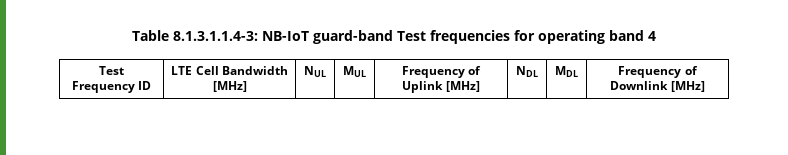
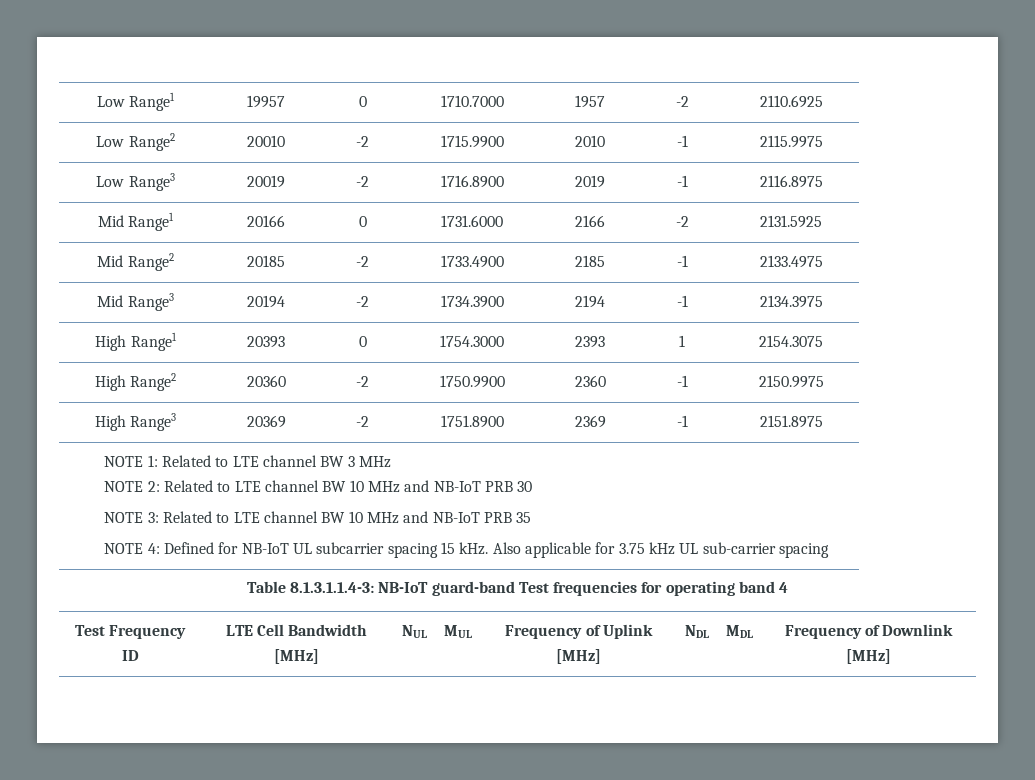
(132, 35) none -> [96,92,176,111] [247,95,285,108] [358,96,367,107] [440,95,504,107] [575,95,605,108] [675,96,689,107] [759,95,823,108] [96,133,175,151] [247,135,285,147] [356,136,369,147] [440,135,504,148] [575,135,605,147] [676,135,688,147] [759,135,823,148] [96,173,175,191] [247,175,285,188] [356,176,369,187] [440,175,504,188] [575,175,605,188] [676,175,688,187] [759,175,823,188] [97,212,175,231] [247,215,285,227] [358,216,367,227] [441,215,503,227] [575,215,605,227] [675,216,689,227] [760,215,822,228] [97,253,174,271] [247,255,285,267] [356,256,369,267] [440,255,504,268] [575,255,605,267] [676,255,688,267] [759,255,823,268] [97,293,174,311] [247,295,285,308] [356,296,369,307] [440,295,504,308] [575,295,605,308] [676,295,688,307] [759,295,823,308] [95,332,177,351] [247,336,285,348] [358,336,367,347] [440,335,504,347] [575,336,605,348] [679,335,685,347] [759,335,823,347] [94,373,177,391] [246,375,286,387] [356,376,369,387] [439,375,505,388] [574,375,606,387] [676,375,688,387] [758,375,824,388] [94,413,177,431] [246,415,286,428] [356,416,369,427] [440,415,504,428] [574,415,606,428] [676,415,688,427] [759,415,823,428] [104,455,392,468] [104,480,533,493] [104,511,532,524] [104,542,829,558] Low Range1 | 19957 | 0 | 1710.7000 | 1957 | -2 | 2110.6925 // Low Range2 | 20010 | -2 | 1715.9900 | 2010 | -1 | 2115.9975 // Low Range3 | 20019 | -2 | 1716.8900 | 2019 | -1 | 2116.8975 // Mid Range1 | 20166 | 0 | 1731.6000 | 2166 | -2 | 2131.5925 // Mid Range2 | 20185 | -2 | 1733.4900 | 2185 | -1 | 2133.4975 // Mid Range3 | 20194 | -2 | 1734.3900 | 2194 | -1 | 2134.3975 // High Range1 | 20393 | 0 | 1754.3000 | 2393 | 1 | 2154.3075 // High Range2 | 20360 | -2 | 1750.9900 | 2360 | -1 | 2150.9975 // High Range3 | 20369 | -2 | 1751.8900 | 2369 | -1 | 2151.8975 // NOTE 1: Related to LTE channel BW 3 MHz // NOTE 2: Related to LTE channel BW 10 MHz and NB-IoT PRB 30 // NOTE 3: Related to LTE channel BW 10 MHz and NB-IoT PRB 35 // NOTE 4: Defined for NB-IoT UL subcarrier spacing 15 kHz. Also applicable for 3.75 kHz UL sub-carrier spacing //

